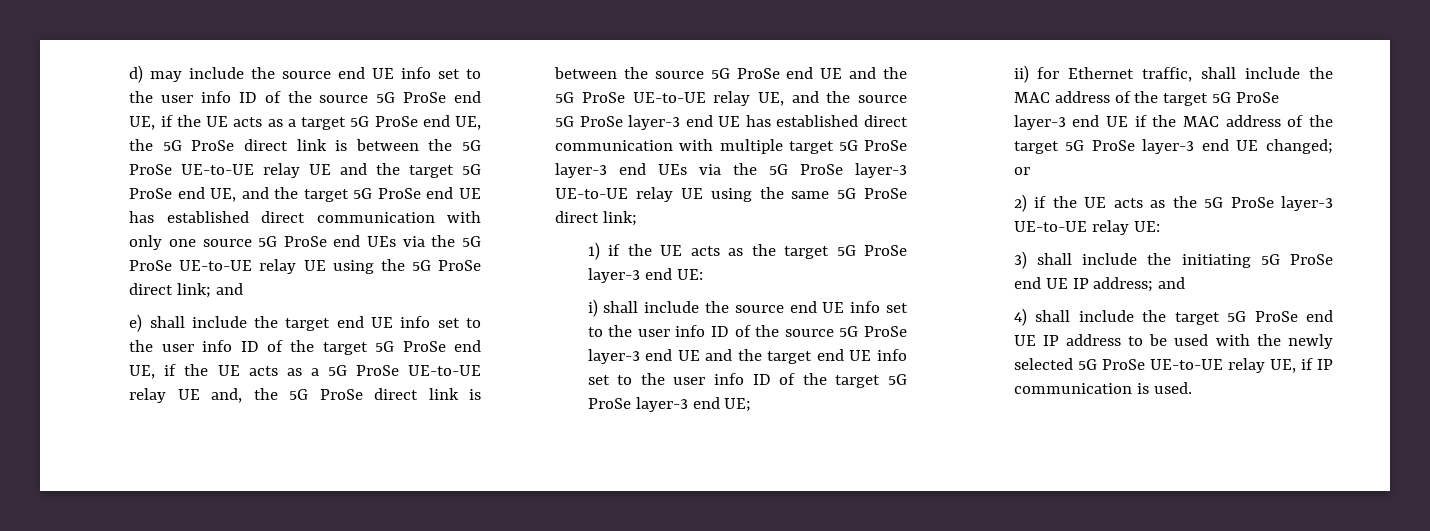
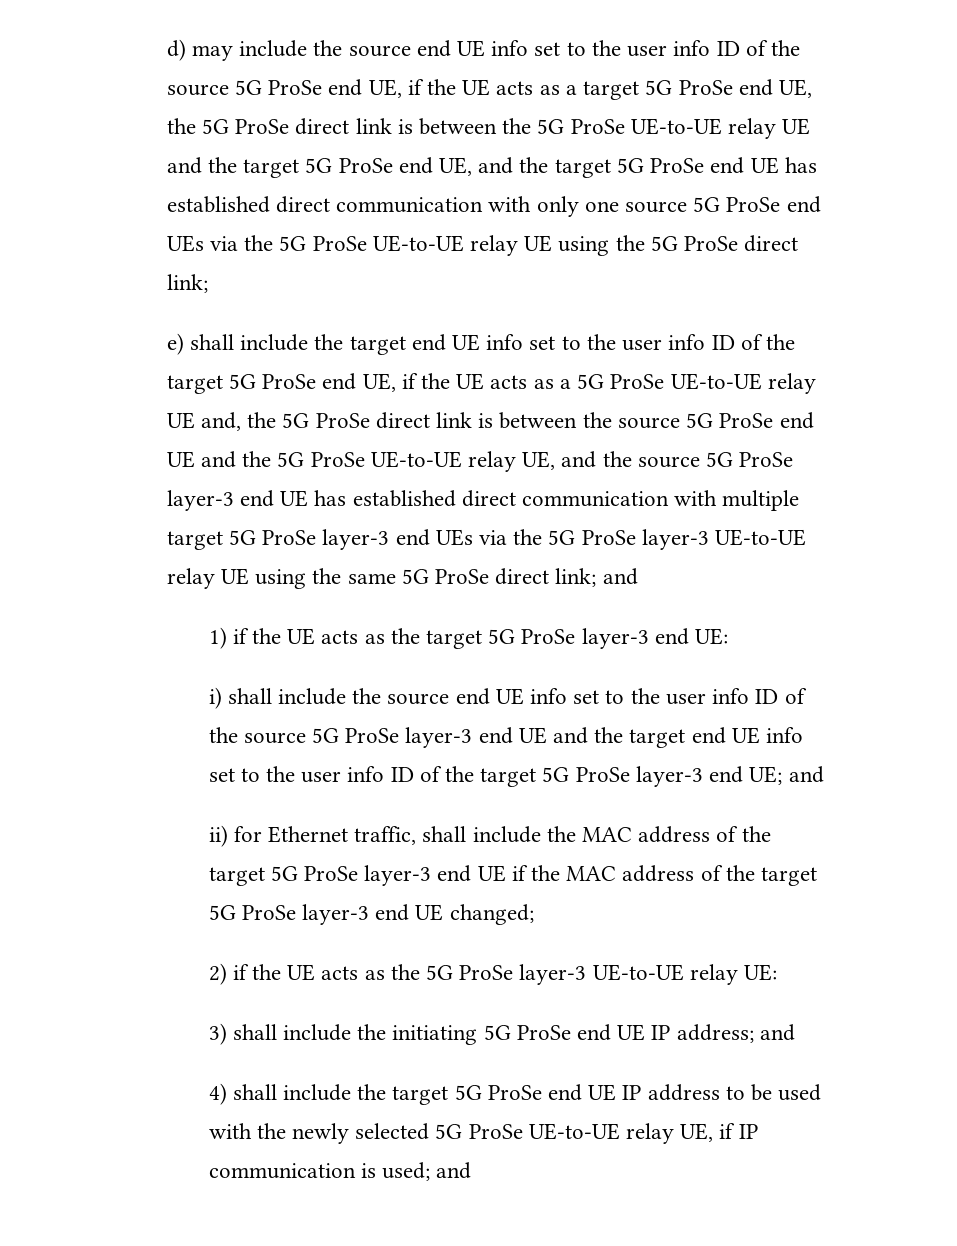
[216,283,244,295] and -> (208, 283) none
(638, 218) none -> [602,568,638,585] and
(752, 405) none -> [788,766,824,783] and
[1013,167,1030,175] or -> (534, 914) none
[1153,382,1192,394] used. -> [381,1162,472,1181] used; and

